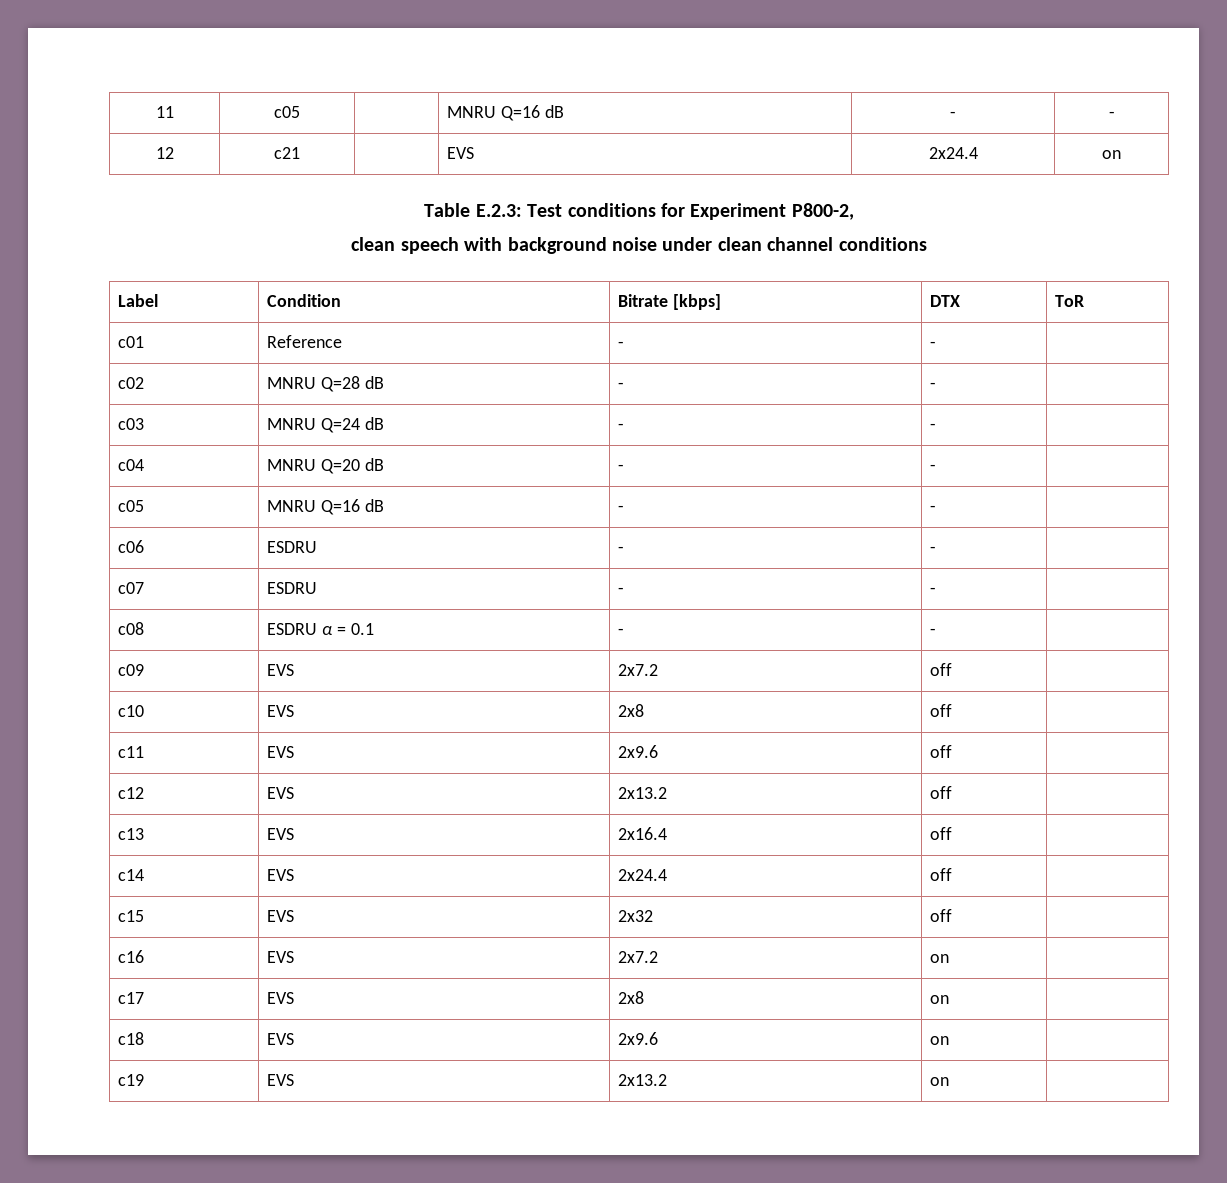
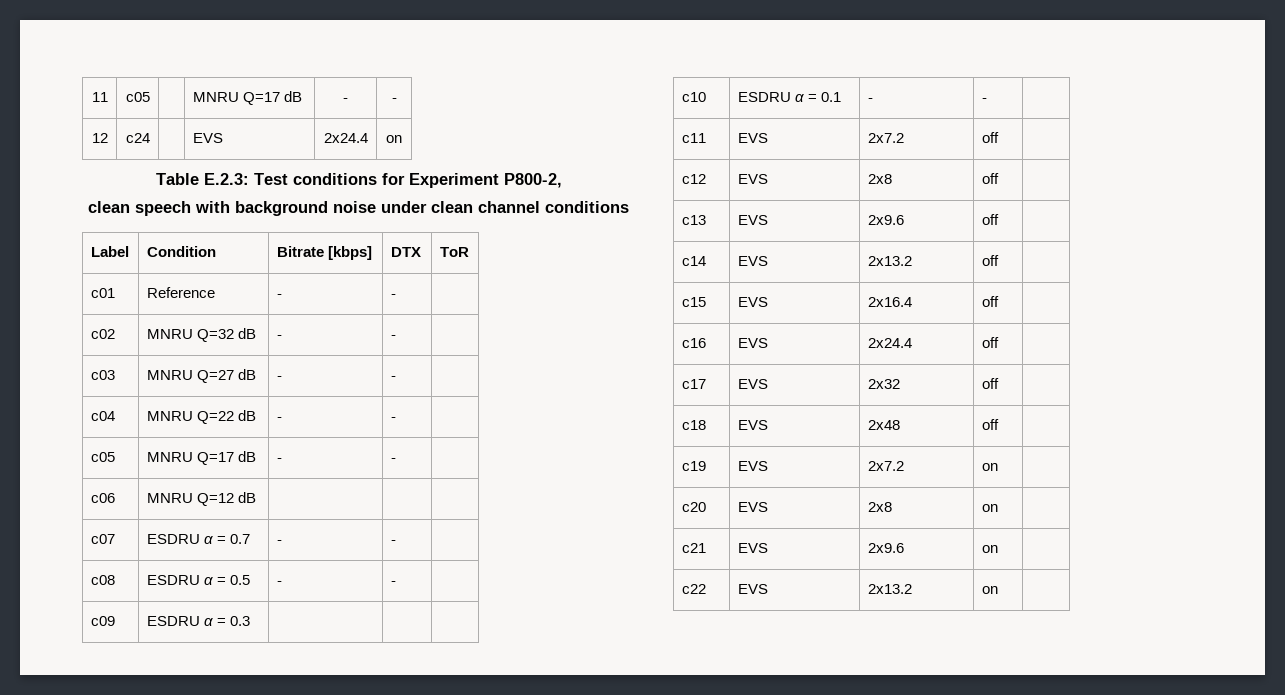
[501,105,541,121] Q=16 -> [242,92,280,105] Q=17
[274,147,300,159] c21 -> [125,133,150,143] c24
[321,376,361,392] Q=28 -> [196,329,234,342] Q=32
[321,418,361,433] Q=24 -> [196,370,234,383] Q=27
[321,459,361,474] Q=20 -> [196,411,234,424] Q=22
[321,499,361,515] Q=16 -> [196,452,234,465] Q=17
[267,541,318,553] [618,546,625,553] [930,546,937,553] ESDRU | - | - -> [146,492,256,506] MNRU Q=12 dB | |
(318, 588) none -> [203,534,250,544] α = 0.7
[350,623,374,635] 0.1 -> [229,575,250,585] 0.5
(145, 670) none -> [146,616,250,626] [681,92,706,102] [737,92,841,102] [867,98,873,102] [981,98,987,102] [681,133,706,143] | ESDRU α = 0.3 | | | // c10 | ESDRU α = 0.1 | - | - | // c11
[118,705,145,717] c10 -> [681,174,706,184] c12
[118,746,145,758] c11 -> [681,215,706,225] c13
[118,787,145,799] c12 -> [681,256,706,266] c14
[118,828,145,840] c13 -> [681,297,706,307] c15
[118,869,145,881] c14 -> [681,338,706,348] c16
[118,910,145,922] c15 -> [681,379,706,389] c17
[118,950,145,963] c16 -> [681,420,706,430] [737,420,768,430] [867,420,900,430] [981,419,999,430] [681,461,706,471] c18 | EVS | 2x48 | off | // c19
[118,992,145,1004] c17 -> [681,502,706,512] c20
[118,1032,145,1045] c18 -> [681,543,706,553] c21
[118,1074,145,1086] c19 -> [681,584,706,594] c22

